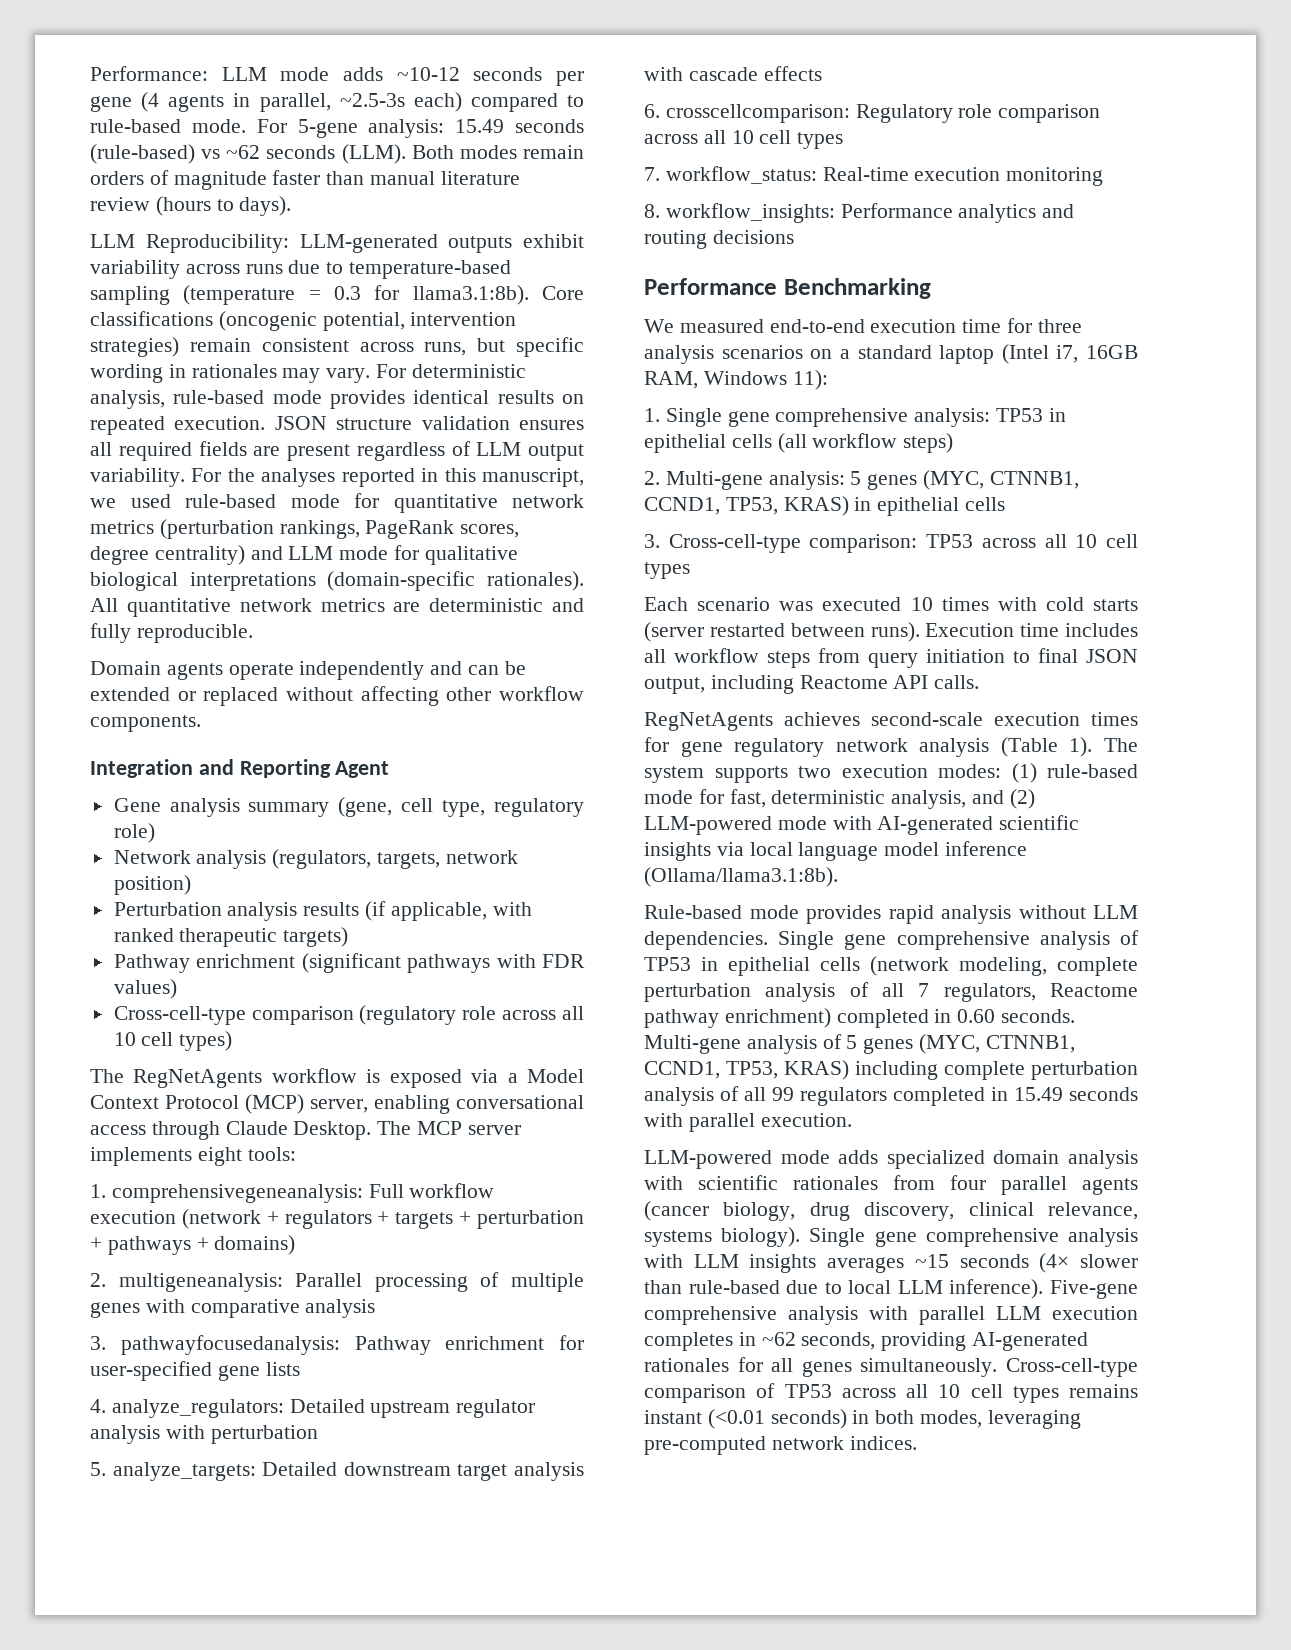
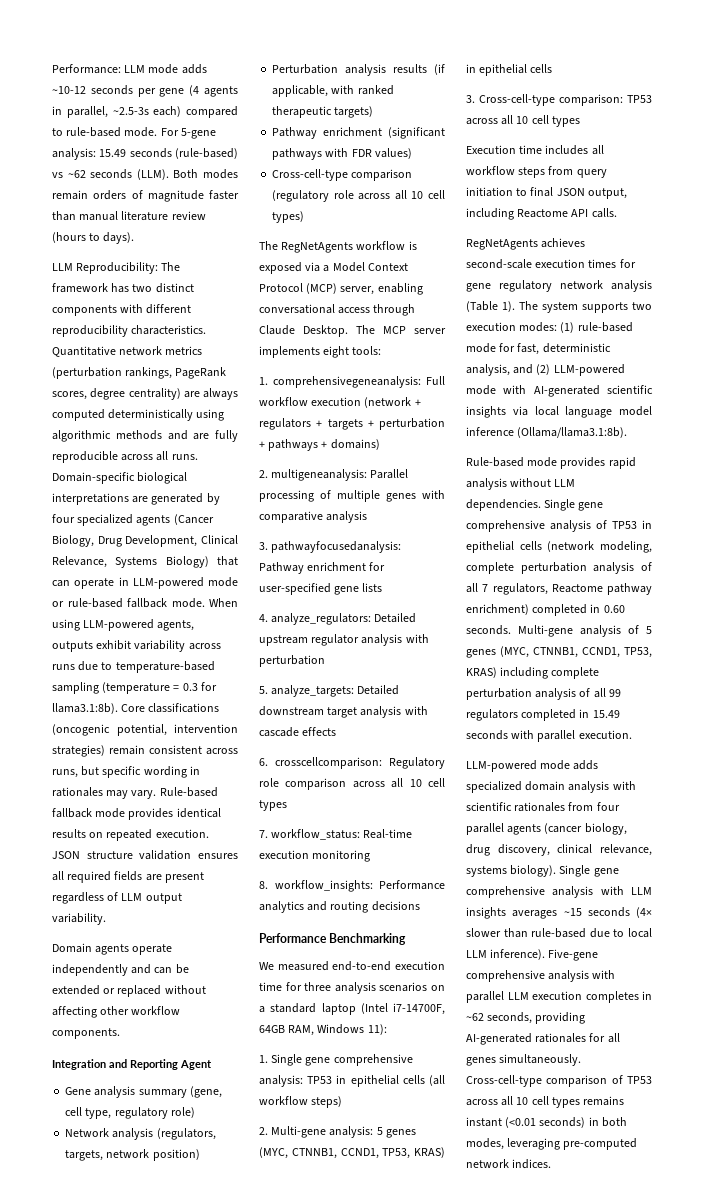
[299,234,438,253] LLM-generated -> [161,262,181,271] [52,283,194,293] [52,304,192,316] [52,325,207,337] [52,346,203,357] [52,367,227,379] [52,388,238,400] [52,409,225,421] [52,430,238,442] [52,451,198,463] [52,472,188,484] [52,493,220,505] [52,514,214,526] [52,535,238,547] [52,556,239,568] [52,577,238,589] [52,598,238,608] [52,619,195,631] The framework has two distinct components with different reproducibility characteristics. Quantitative network metrics (perturbation rankings, PageRank scores, degree centrality) are always computed deterministically using algorithmic methods and are fully reproducible across all runs. Domain-specific biological interpretations are generated by four specialized agents (Cancer Biology, Drug Development, Clinical Relevance, Systems Biology) that can operate in LLM-powered mode or rule-based fallback mode. When using LLM-powered agents,
[376,364,526,378] [90,390,265,409] For deterministic analysis, rule-based -> [159,787,218,797] [52,808,92,818] Rule-based fallback
[191,468,585,487] [90,493,584,513] [90,519,520,539] [90,545,518,565] [90,571,584,591] [90,598,584,617] [90,623,253,643] For the analyses reported in this manuscript, we used rule-based mode for quantitative network metrics (perturbation rankings, PageRank scores, degree centrality) and LLM mode for qualitative biological interpretations (domain-specific rationales). All quantitative network metrics are deterministic and fully reproducible. -> (106, 919) none
[1056,345,1138,363] i7, 16GB -> [393,1003,445,1015] [259,1025,285,1033] i7-14700F, 64GB
[644,597,1138,611] [644,622,920,642] Each scenario was executed 10 times with cold starts (server restarted between runs). -> (580, 121) none

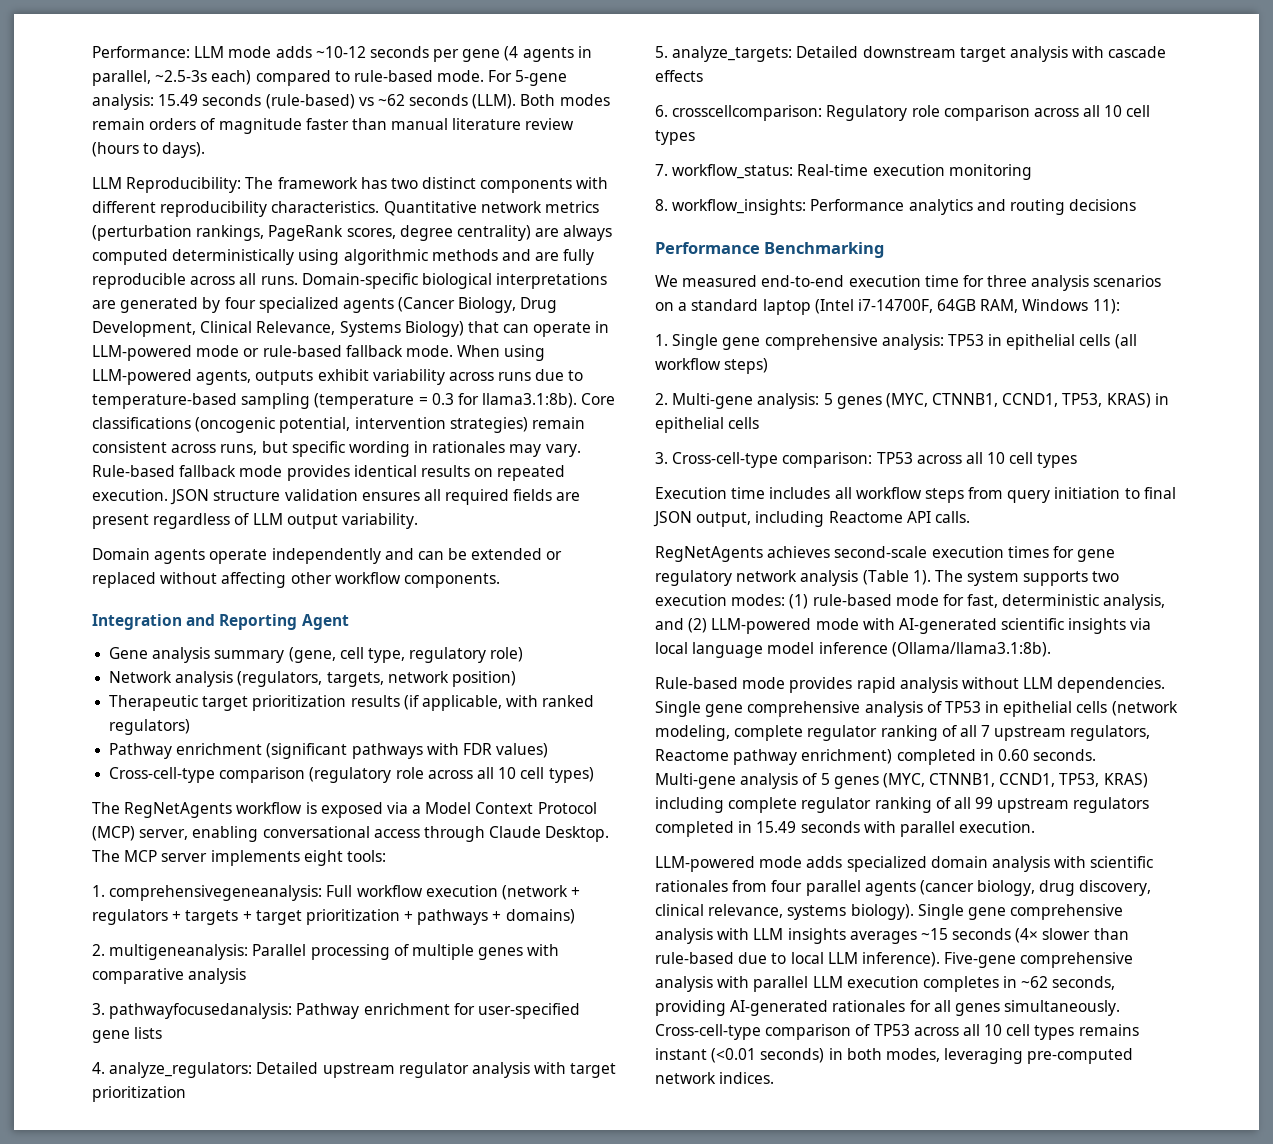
[272,64,387,76] Perturbation analysis -> [109,695,347,711] Therapeutic target prioritization
[272,106,374,118] therapeutic targets) -> [109,719,191,735] regulators)
[379,418,445,430] perturbation -> [255,909,400,925] target prioritization
[259,655,325,667] perturbation -> [570,1063,617,1078] [92,1086,186,1102] target prioritization
[520,562,635,574] perturbation analysis -> [807,725,938,741] regulator ranking
(489, 588) none -> [994,726,1067,741] upstream
[466,688,577,700] perturbation analysis -> [801,797,932,813] regulator ranking
(621, 693) none -> [997,798,1070,813] upstream

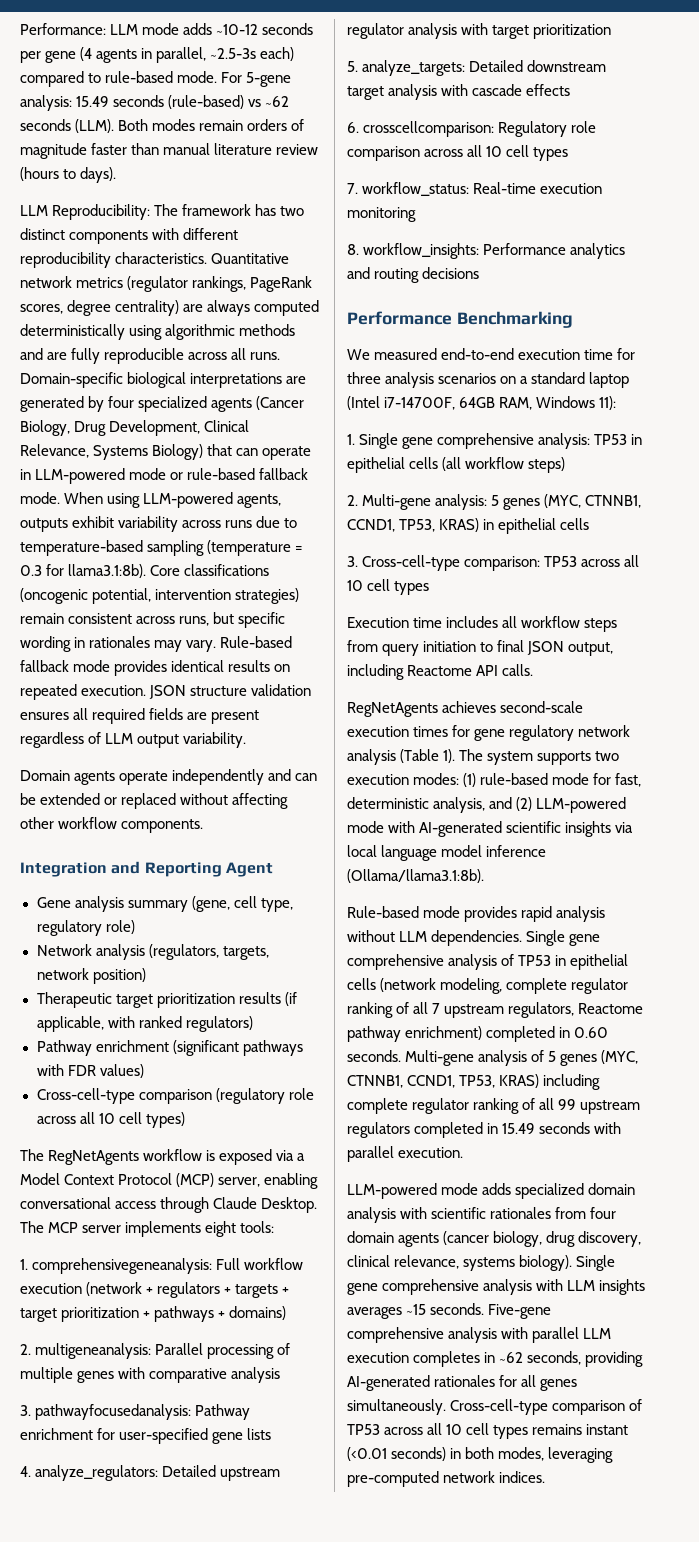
[92,225,192,241] (perturbation -> [127,276,189,292] (regulator
[805,880,861,896] parallel -> [347,1231,394,1243] domain
[952,928,1129,943] [655,952,940,967] seconds (4× slower than rule-based due to local LLM inference). -> [430,1303,485,1315] seconds.

